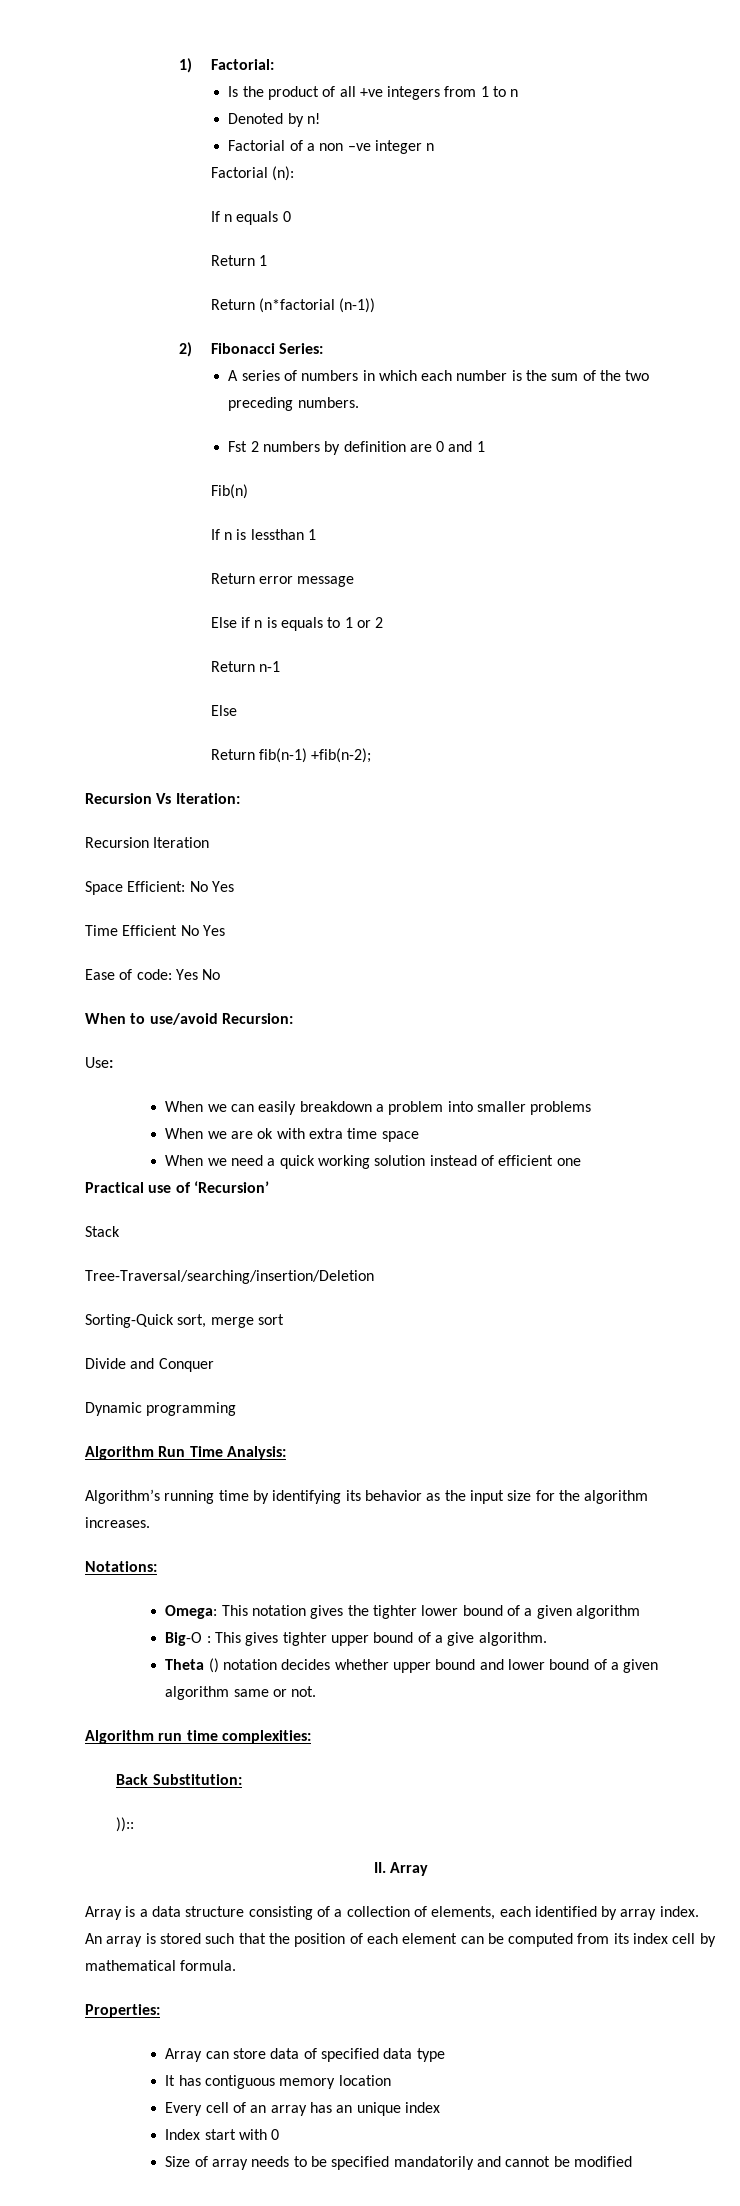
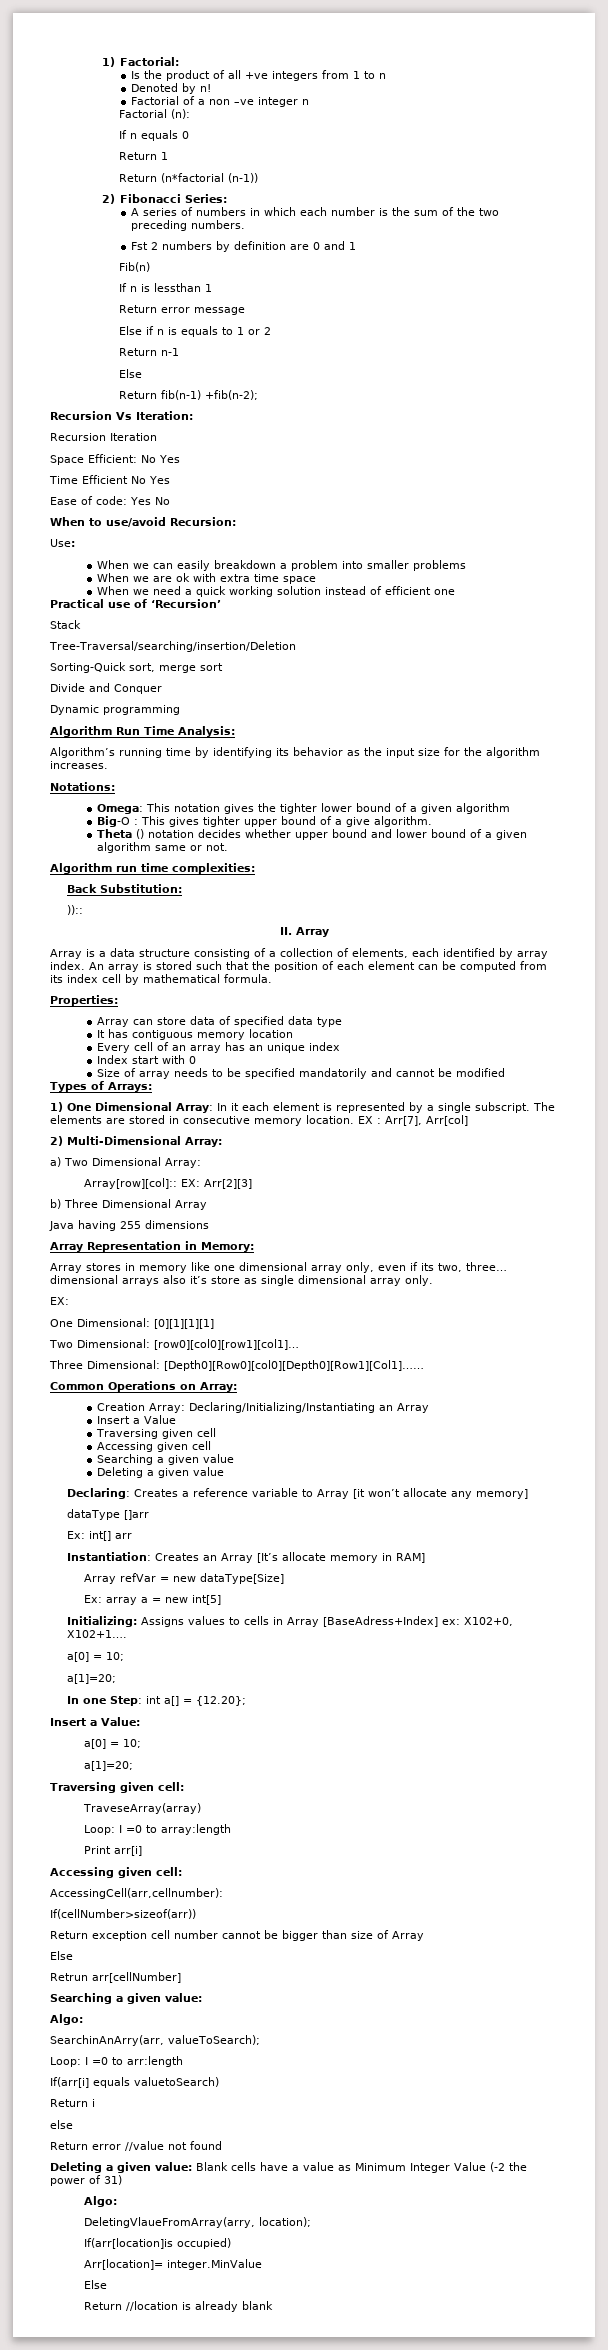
(632, 2161) none -> [50,1081,152,1092] [50,1102,555,1113] [50,1115,468,1126] [50,1136,222,1147] [50,1157,201,1168] [84,1178,253,1189] [50,1199,207,1210] [49,1220,209,1231] [50,1241,254,1252] [50,1262,507,1273] [50,1275,433,1286] [50,1297,69,1305] [50,1318,214,1329] [49,1339,299,1350] [49,1360,424,1371] [50,1381,237,1392] [96,1402,429,1413] [96,1415,176,1424] [95,1428,216,1439] [96,1441,211,1452] [96,1454,234,1465] [96,1467,224,1478] [67,1488,529,1499] [67,1509,150,1520] [67,1531,133,1541] [67,1552,426,1563] [84,1573,285,1584] [84,1595,222,1605] [67,1616,514,1627] [67,1630,128,1638] [67,1652,125,1662] [67,1674,117,1684] [67,1696,247,1706] [50,1717,140,1726] [84,1739,142,1749] [84,1761,134,1771] [50,1782,184,1793] [83,1803,202,1814] [84,1824,232,1835] [84,1846,143,1856] [50,1867,182,1878] [50,1888,223,1899] [50,1909,196,1919] [50,1930,424,1941] [50,1951,73,1960] [50,1972,181,1983] [50,1993,202,2004] [50,2014,83,2025] [50,2035,260,2046] [50,2056,183,2067] [50,2077,219,2088] [50,2099,95,2107] [50,2120,73,2129] [50,2141,222,2151] [50,2162,527,2173] [50,2175,122,2186] [84,2196,118,2207] [84,2217,312,2228] [84,2238,232,2249] [84,2259,263,2270] [84,2280,108,2289] [84,2301,274,2312] // Types of Arrays: // 1) One Dimensional Array: In it each element is represented by a single subscript. The elements are stored in consecutive memory location. EX : Arr[7], Arr[col] // 2) Multi-Dimensional Array: // a) Two Dimensional Array: // Array[row][col]:: EX: Arr[2][3] // b) Three Dimensional Array // Java having 255 dimensions // Array Representation in Memory: // Array stores in memory like one dimensional array only, even if its two, three… dimensional arrays also it’s store as single dimensional array only. // EX: // One Dimensional: [0][1][1][1] // Two Dimensional: [row0][col0][row1][col1]… // Three Dimensional: [Depth0][Row0][col0][Depth0][Row1][Col1]…… // Common Operations on Array: // Creation Array: Declaring/Initializing/Instantiating an Array // Insert a Value // Traversing given cell // Accessing given cell // Searching a given value // Deleting a given value // Declaring: Creates a reference variable to Array [it won’t allocate any memory] // dataType []arr // Ex: int[] arr // Instantiation: Creates an Array [It’s allocate memory in RAM] // Array refVar = new dataType[Size] // Ex: array a = new int[5] // Initializing: Assigns values to cells in Array [BaseAdress+Index] ex: X102+0, X102+1…. // a[0] = 10; // a[1]=20; // In one Step: int a[] = {12.20}; // Insert a Value: // a[0] = 10; // a[1]=20; // Traversing given cell: // TraveseArray(array) // Loop: I =0 to array:length // Print arr[i] // Accessing given cell: // AccessingCell(arr,cellnumber): // If(cellNumber>sizeof(arr)) // Return exception cell number cannot be bigger than size of Array // Else // Retrun arr[cellNumber] // Searching a given value: // Algo: // SearchinAnArry(arr, valueToSearch); // Loop: I =0 to arr:length // If(arr[i] equals valuetoSearch) // Return i // else // Return error //value not found // Deleting a given value: Blank cells have a value as Minimum Integer Value (-2 the power of 31) // Algo: // DeletingVlaueFromArray(arry, location); // If(arr[location]is occupied) // Arr[location]= integer.MinValue // Else // Return //location is already blank

